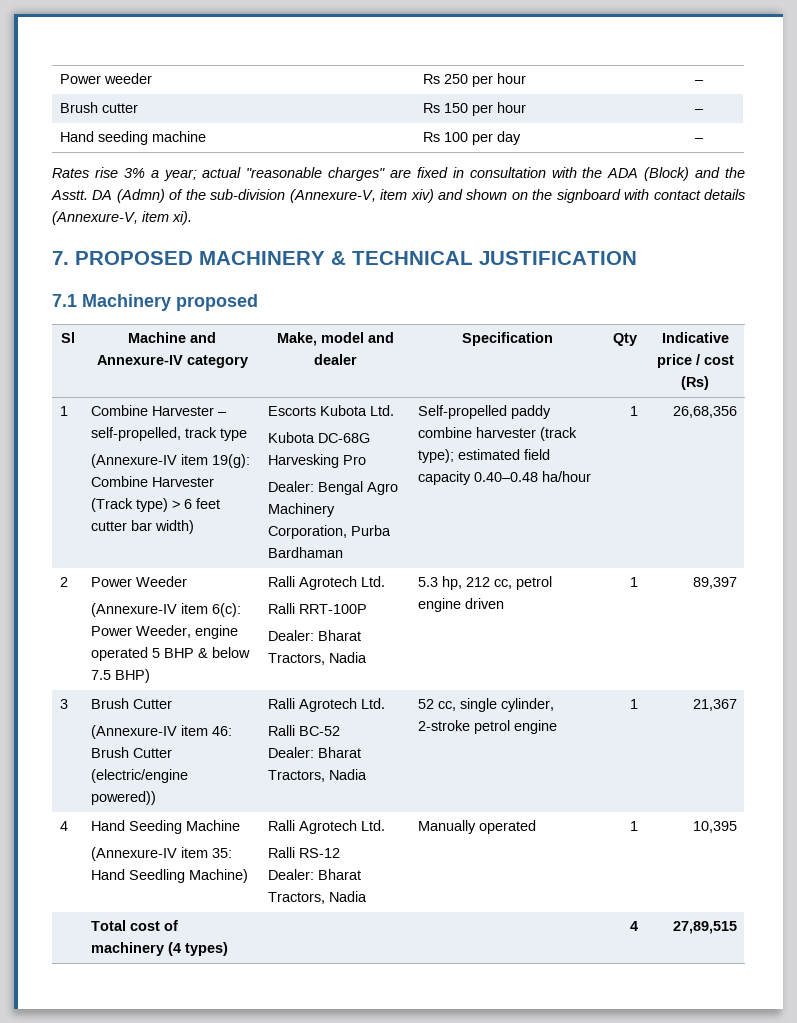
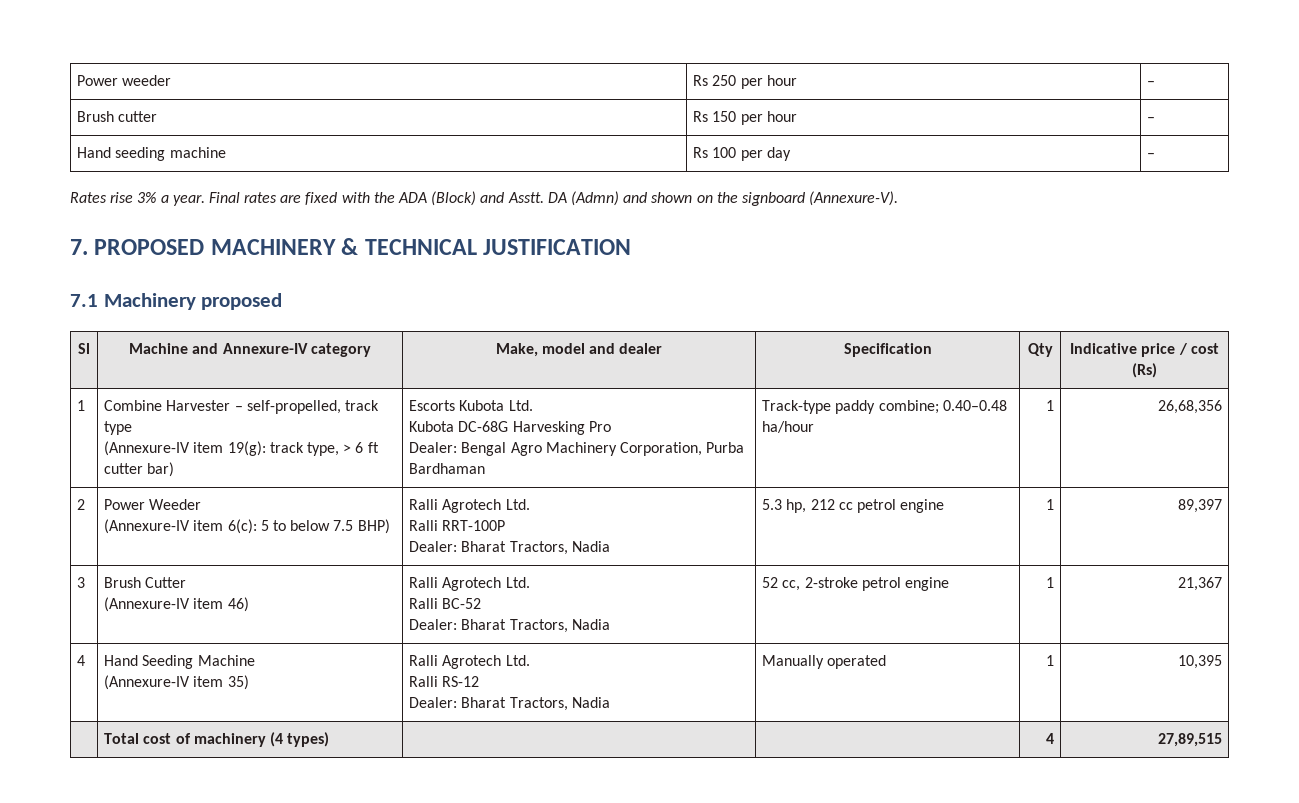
[163,167,546,181] year; actual "reasonable charges" are fixed in consultation -> [172,192,338,206] year. Final rates are fixed
[724,167,745,178] the -> (505, 197) none
[169,189,434,203] of the sub-division (Annexure-V, item xiv) -> (619, 198) none
[624,189,745,200] [52,211,192,225] with contact details (Annexure-V, item xi). -> [809,191,899,206] (Annexure-V).
[91,476,215,487] [91,498,221,512] [91,520,195,534] Combine Harvester (Track type) > 6 feet cutter bar width) -> [269,442,379,456] [104,462,175,477] track type, > 6 ft cutter bar)
[418,405,552,419] [418,427,578,441] [418,449,551,463] [418,471,472,485] Self-propelled paddy combine harvester (track type); estimated field capacity -> [762,400,939,414] Track-type paddy combine;
[91,625,239,639] [91,647,209,661] Power Weeder, engine operated 5 BHP & -> [260,520,286,531] 5 to
[494,576,553,590] [418,598,505,612] cc, petrol engine driven -> [838,499,945,513] cc petrol engine
[212,726,233,736] [91,747,173,758] [91,769,189,783] [91,791,157,805] 46: Brush Cutter (electric/engine powered)) -> [227,597,249,612] 46)
[460,698,555,712] single cylinder, -> (801, 585) none
[212,848,233,858] [91,869,249,883] 35: Hand Seedling Machine) -> [227,675,249,690] 35)

